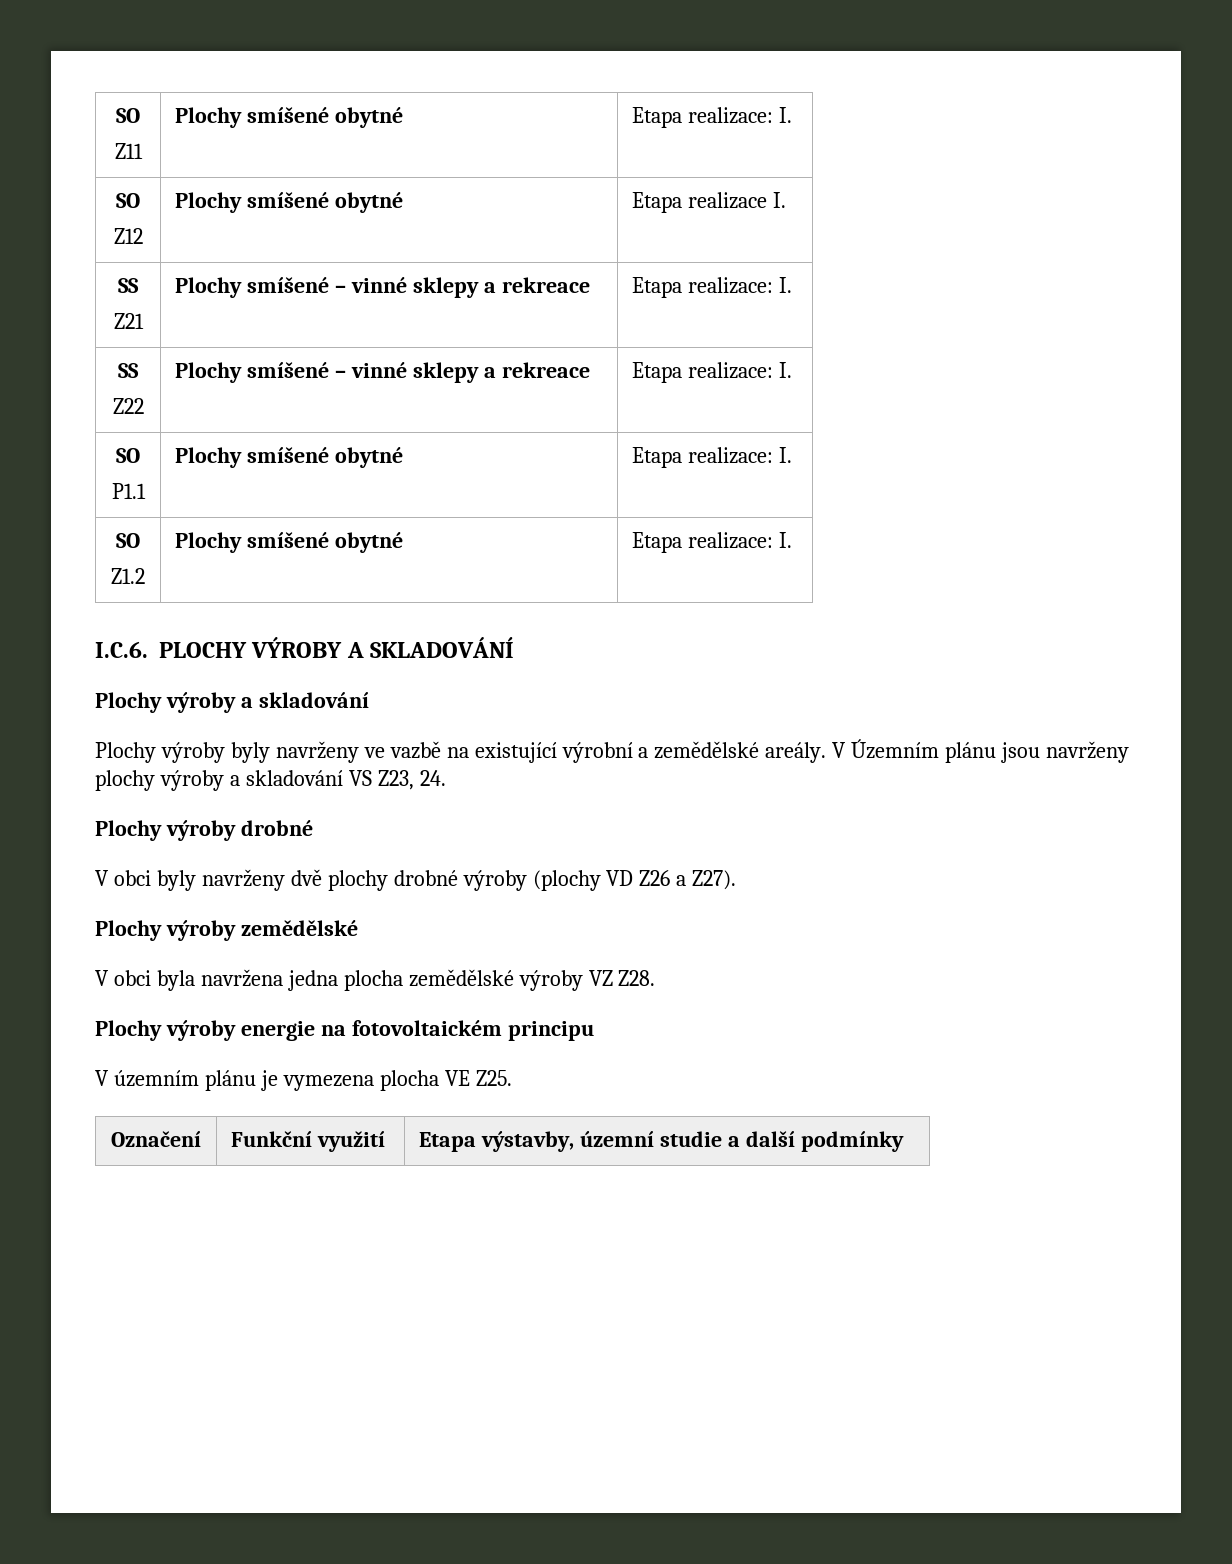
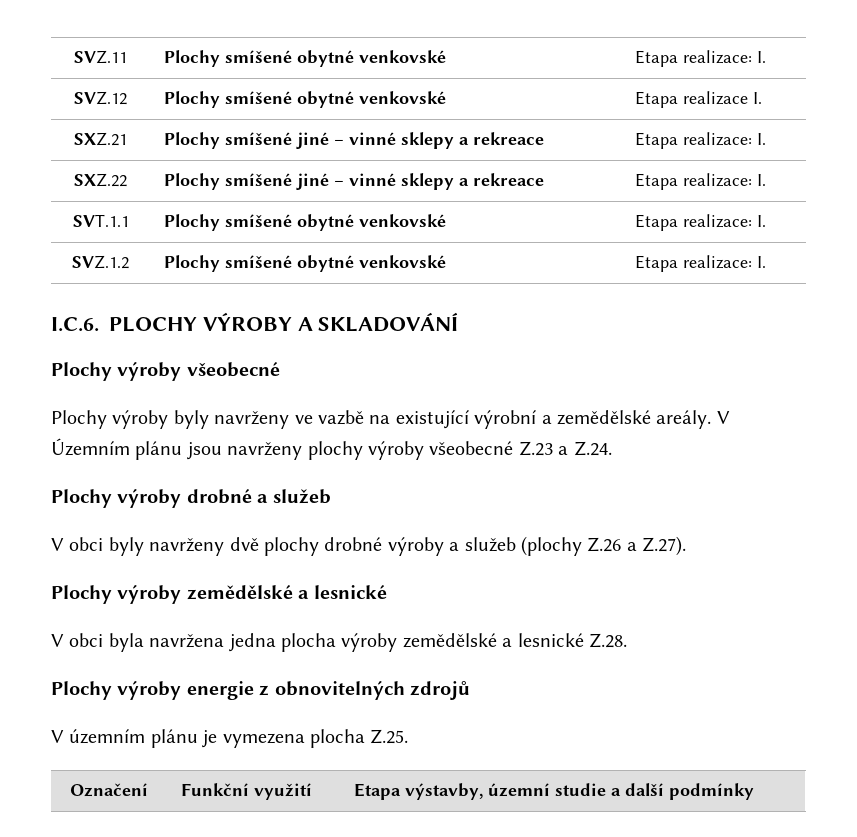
[116,108,140,123] [114,143,143,159] [175,107,404,128] [632,107,793,128] [116,193,140,208] [113,228,143,244] [175,192,404,213] SO // Z11 | Plochy smíšené obytné | Etapa realizace: I. // SO // Z12 | Plochy smíšené obytné -> [74,50,127,64] [163,50,446,67] [634,50,766,67] [74,91,127,105] [163,91,446,108] SVZ.11 | Plochy smíšené obytné venkovské | Etapa realizace: I. // SVZ.12 | Plochy smíšené obytné venkovské
[118,278,139,293] [113,313,144,329] [175,277,590,298] [632,277,793,298] [118,363,139,378] [112,398,144,414] [175,362,590,383] [632,362,793,383] [116,448,140,463] [111,483,146,499] [175,447,404,468] [632,447,793,468] [116,533,140,548] [111,568,145,584] [175,532,404,553] SS // Z21 | Plochy smíšené – vinné sklepy a rekreace | Etapa realizace: I. // SS // Z22 | Plochy smíšené – vinné sklepy a rekreace | Etapa realizace: I. // SO // P1.1 | Plochy smíšené obytné | Etapa realizace: I. // SO // Z1.2 | Plochy smíšené obytné -> [74,132,127,146] [163,132,544,149] [634,132,766,149] [74,173,127,187] [163,173,544,190] [634,173,766,190] [72,214,129,227] [163,214,446,231] [634,214,766,231] [72,255,129,269] [163,255,446,272] SXZ.21 | Plochy smíšené jiné – vinné sklepy a rekreace | Etapa realizace: I. // SXZ.22 | Plochy smíšené jiné – vinné sklepy a rekreace | Etapa realizace: I. // SVT.1.1 | Plochy smíšené obytné venkovské | Etapa realizace: I. // SVZ.1.2 | Plochy smíšené obytné venkovské
[240,692,369,708] a skladování -> [186,362,280,377] všeobecné
[229,770,446,790] a skladování VS Z23, 24. -> [429,441,612,456] všeobecné Z.23 a Z.24.
(313, 828) none -> [257,489,331,504] a služeb
[532,870,737,891] (plochy VD Z26 a Z27). -> [449,536,687,556] a služeb (plochy Z.26 a Z.27).
(358, 928) none -> [298,585,387,599] a lesnické
[408,969,656,991] zemědělské výroby VZ Z28. -> [341,633,627,652] výroby zemědělské a lesnické Z.28.
[320,1020,594,1041] na fotovoltaickém principu -> [259,681,470,700] z obnovitelných zdrojů
[444,1070,512,1086] VE Z25. -> [370,729,409,744] Z.25.

